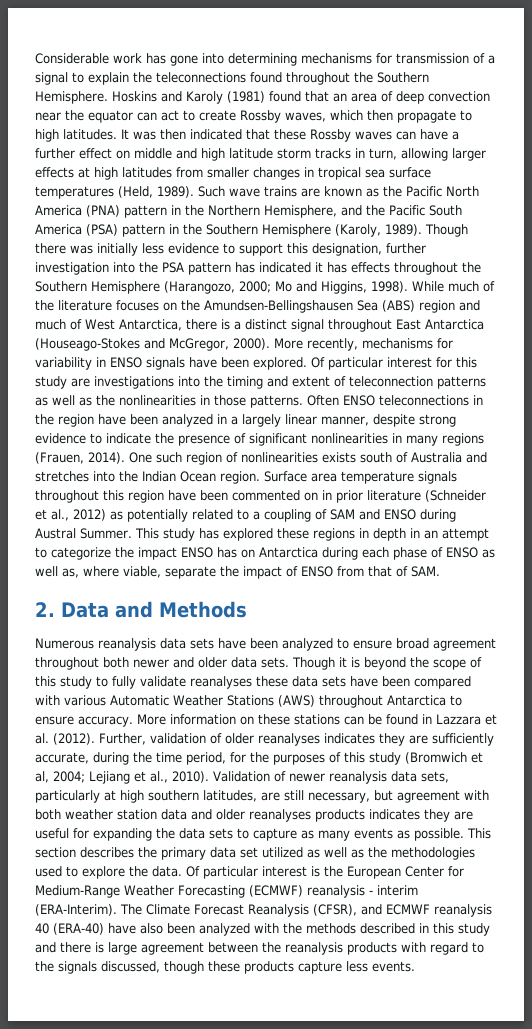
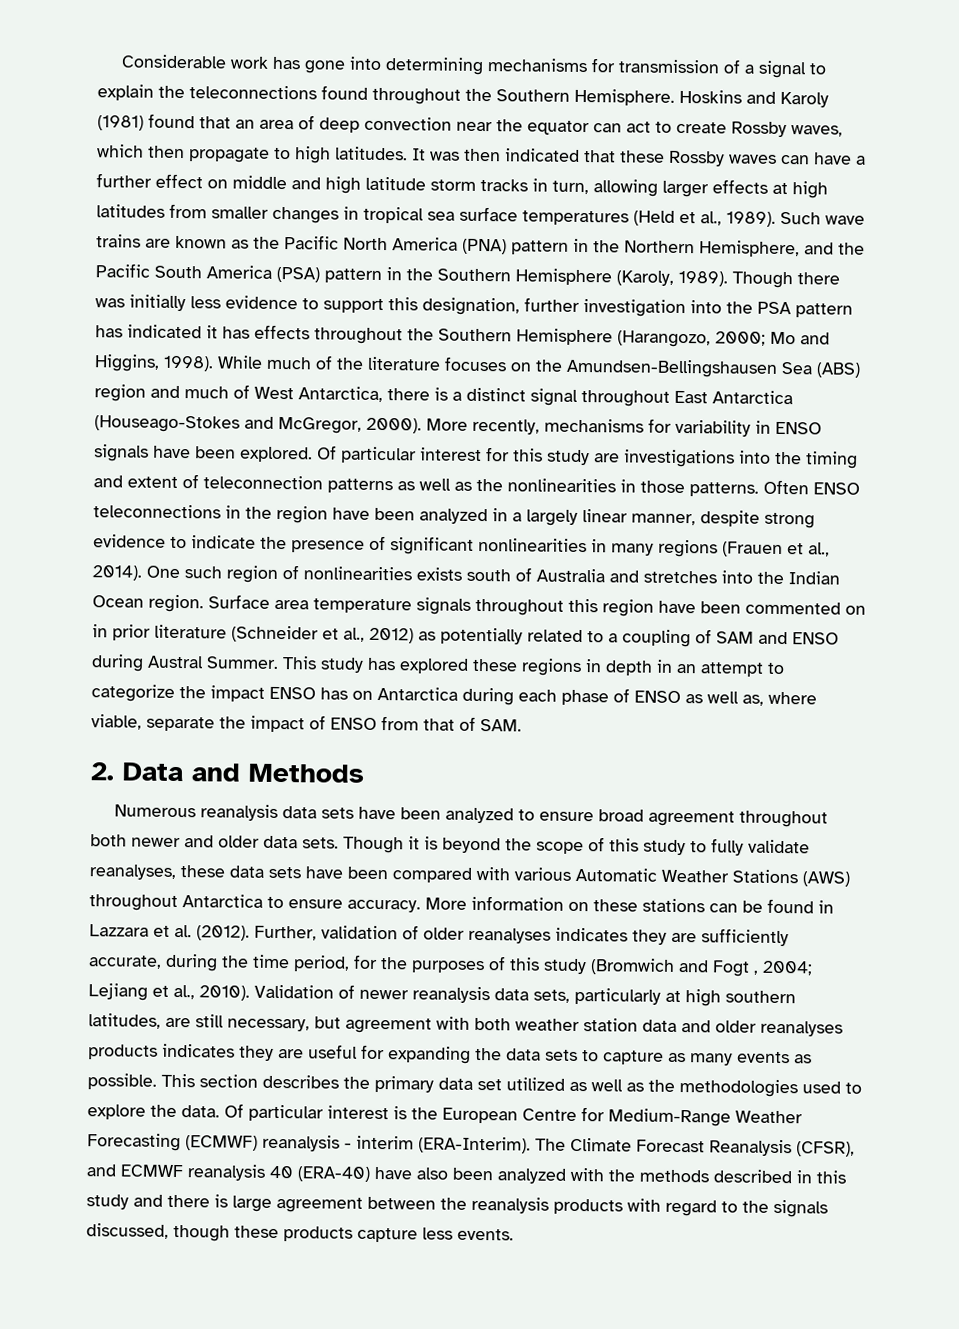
[118,186,153,198] (Held, -> [633,210,722,226] (Held et al.,
[35,452,84,464] (Frauen, -> [722,541,830,558] (Frauen et al.,
[190,676,252,689] reanalyses -> [89,864,176,880] reanalyses,
[471,752,483,763] [35,771,49,783] et al, -> [678,959,758,977] and Fogt ,
[405,866,444,877] Center -> [522,1108,577,1121] Centre

